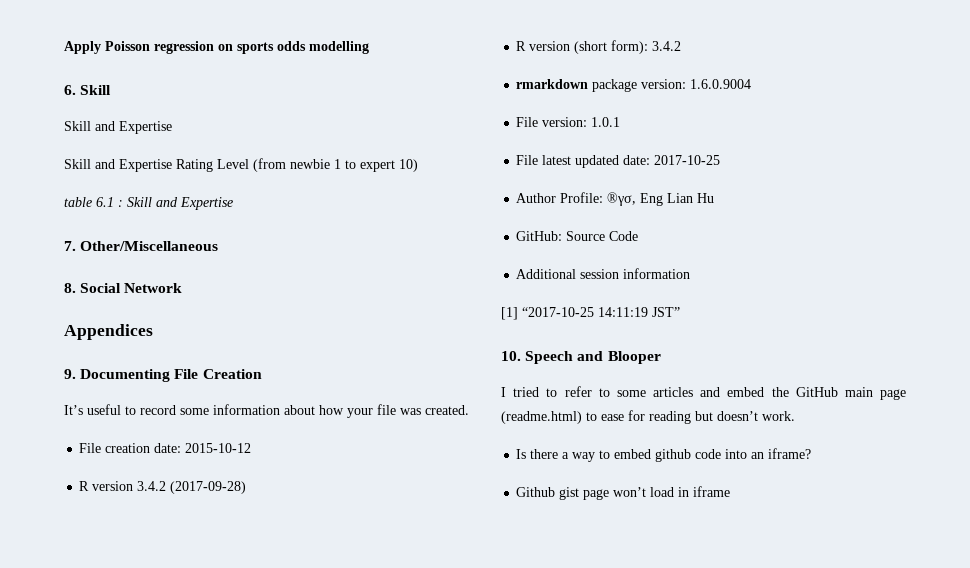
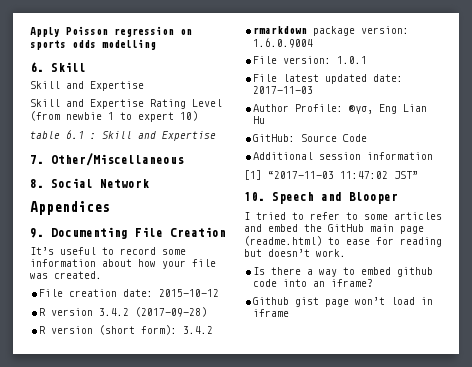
[654,155,721,165] 2017-10-25 -> [253,86,314,94] 2017-11-03
[522,307,648,317] “2017-10-25 14:11:19 -> [268,171,388,179] “2017-11-03 11:47:02

